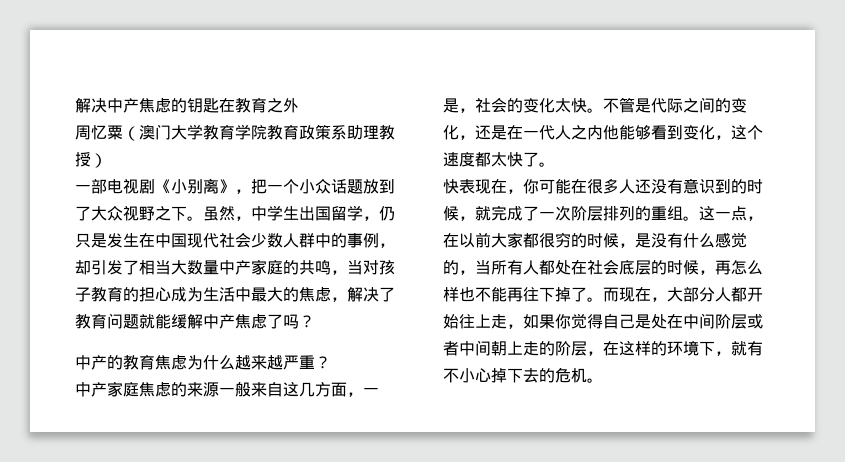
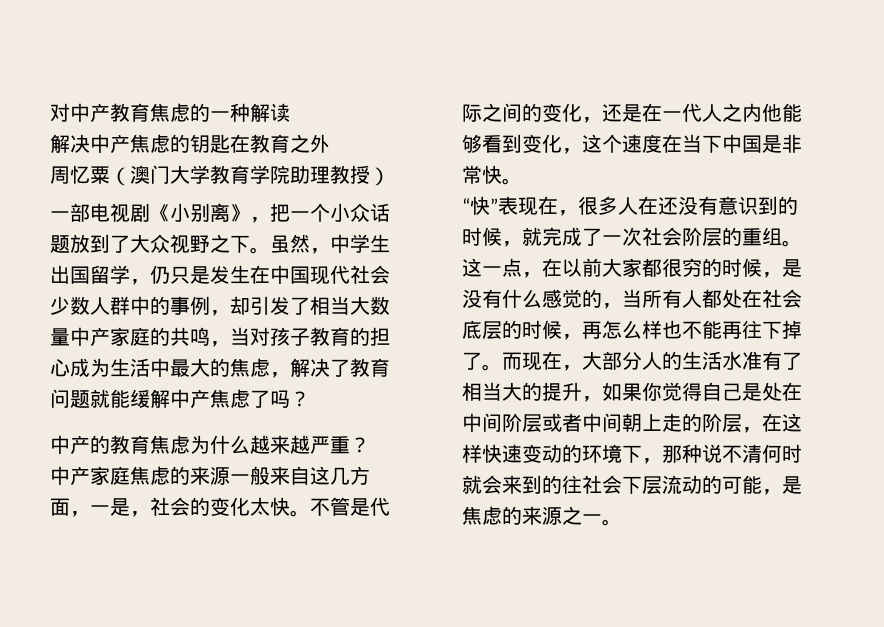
(75, 105) none -> [50,103,290,122] 对中产教育焦虑的一种解读 //
[267,124,347,140] 教育政策系 -> (290, 174) none
[475,152,555,167] [443,178,635,194] 都太快了。 // 快表现在，你可能在很多人 -> [662,134,802,153] [462,165,522,185] [462,196,658,216] 在当下中国是非常快。 // “快”表现在，很多人在
[571,206,635,221] 阶层排列 -> [642,227,722,247] 社会阶层
[731,287,763,302] [443,314,507,329] 都开始往上走 -> [662,351,802,370] [462,382,582,401] 的生活水准有了相当大的提升
(651, 348) none -> [482,444,562,463] 快速变动
[731,341,763,356] [443,367,587,383] 就有不小心掉下去的危机 -> [662,444,802,463] [462,475,802,495] [462,506,602,525] 那种说不清何时就会来到的往社会下层流动的可能，是焦虑的来源之一

